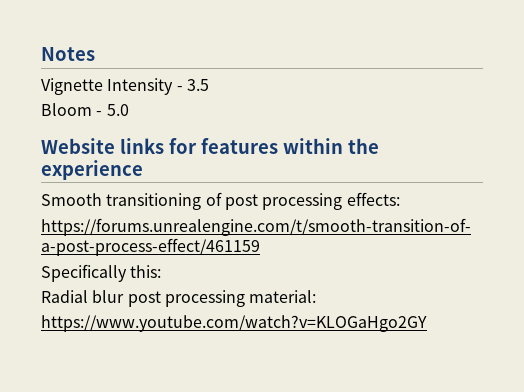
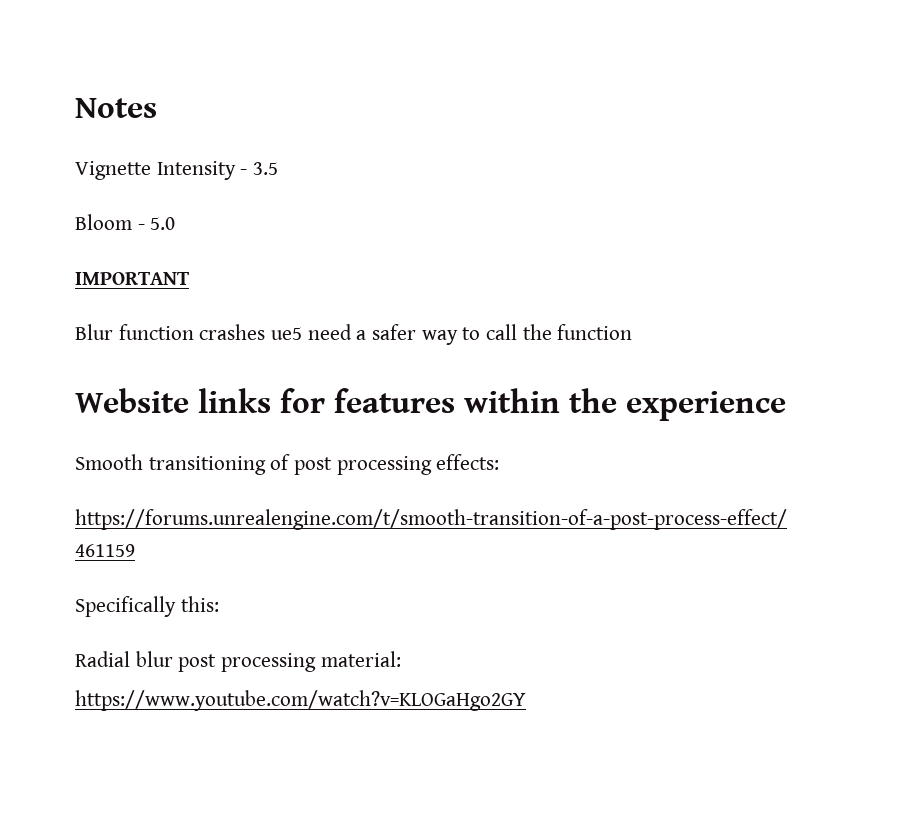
(129, 110) none -> [75,272,190,285] [75,324,633,345] // IMPORTANT // Blur function crashes ue5 need a safer way to call the function

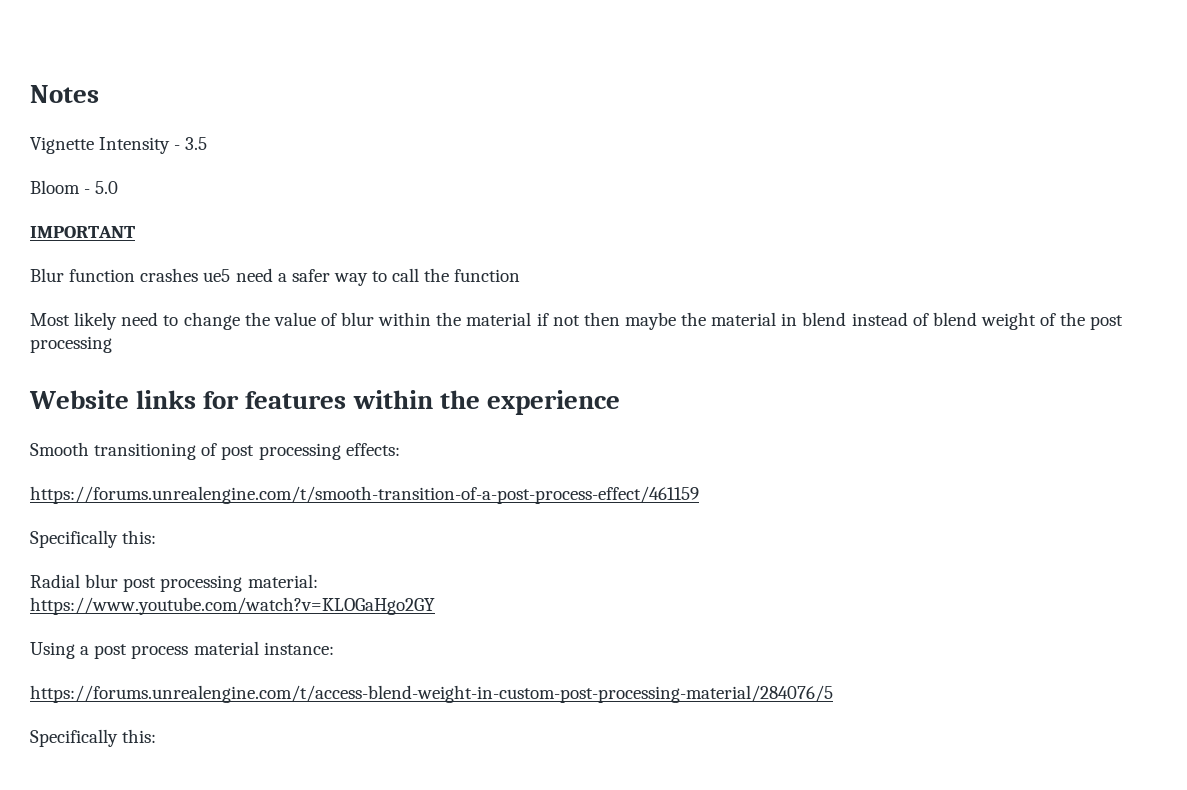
(633, 332) none -> [30,312,1124,330] [30,336,112,353] // Most likely need to change the value of blur within the material if not then maybe the material in blend instead of blend weight of the post processing
(526, 700) none -> [30,641,334,659] [30,685,833,703] [30,729,157,747] // Using a post process material instance: // https://forums.unrealengine.com/t/access-blend-weight-in-custom-post-processing-material/284076/5 // Specifically this:

